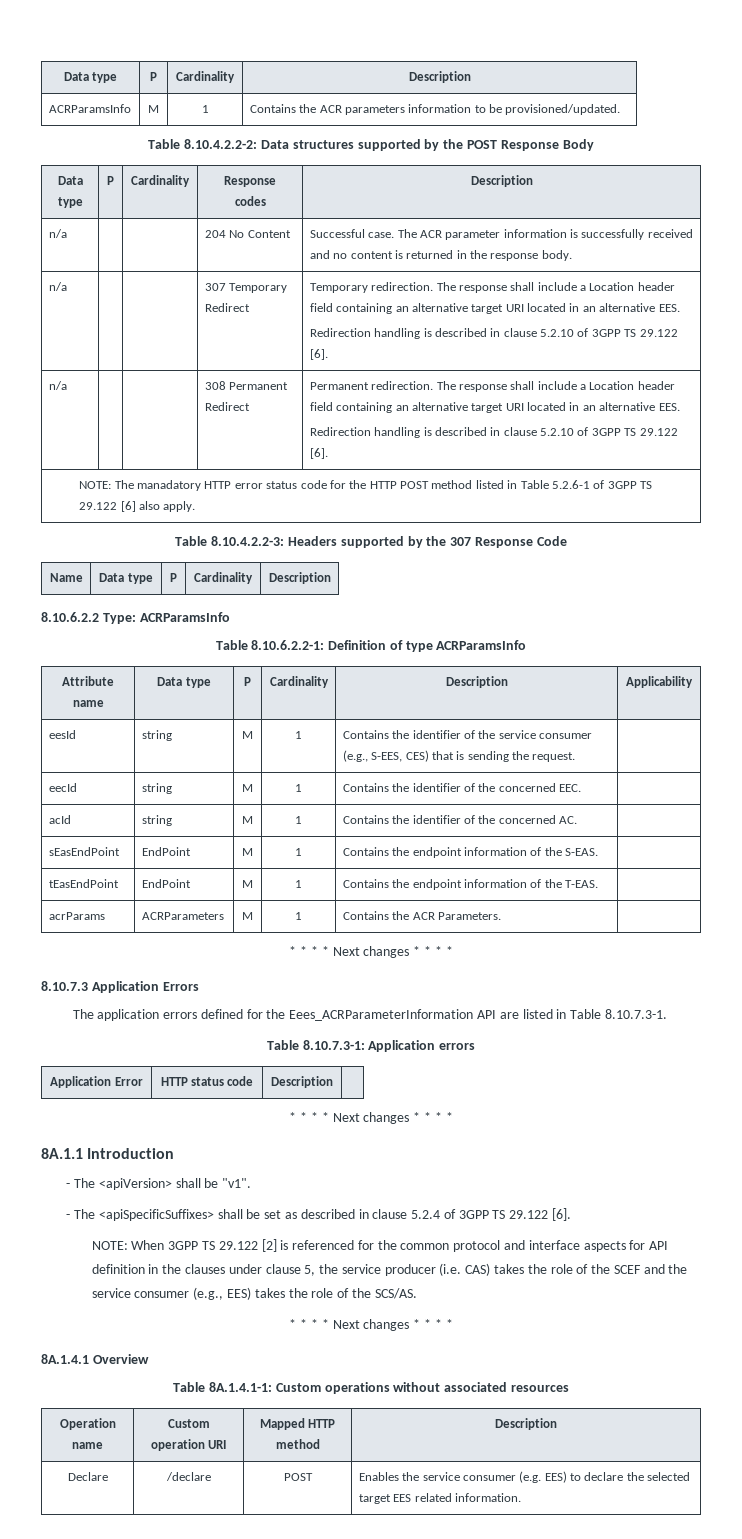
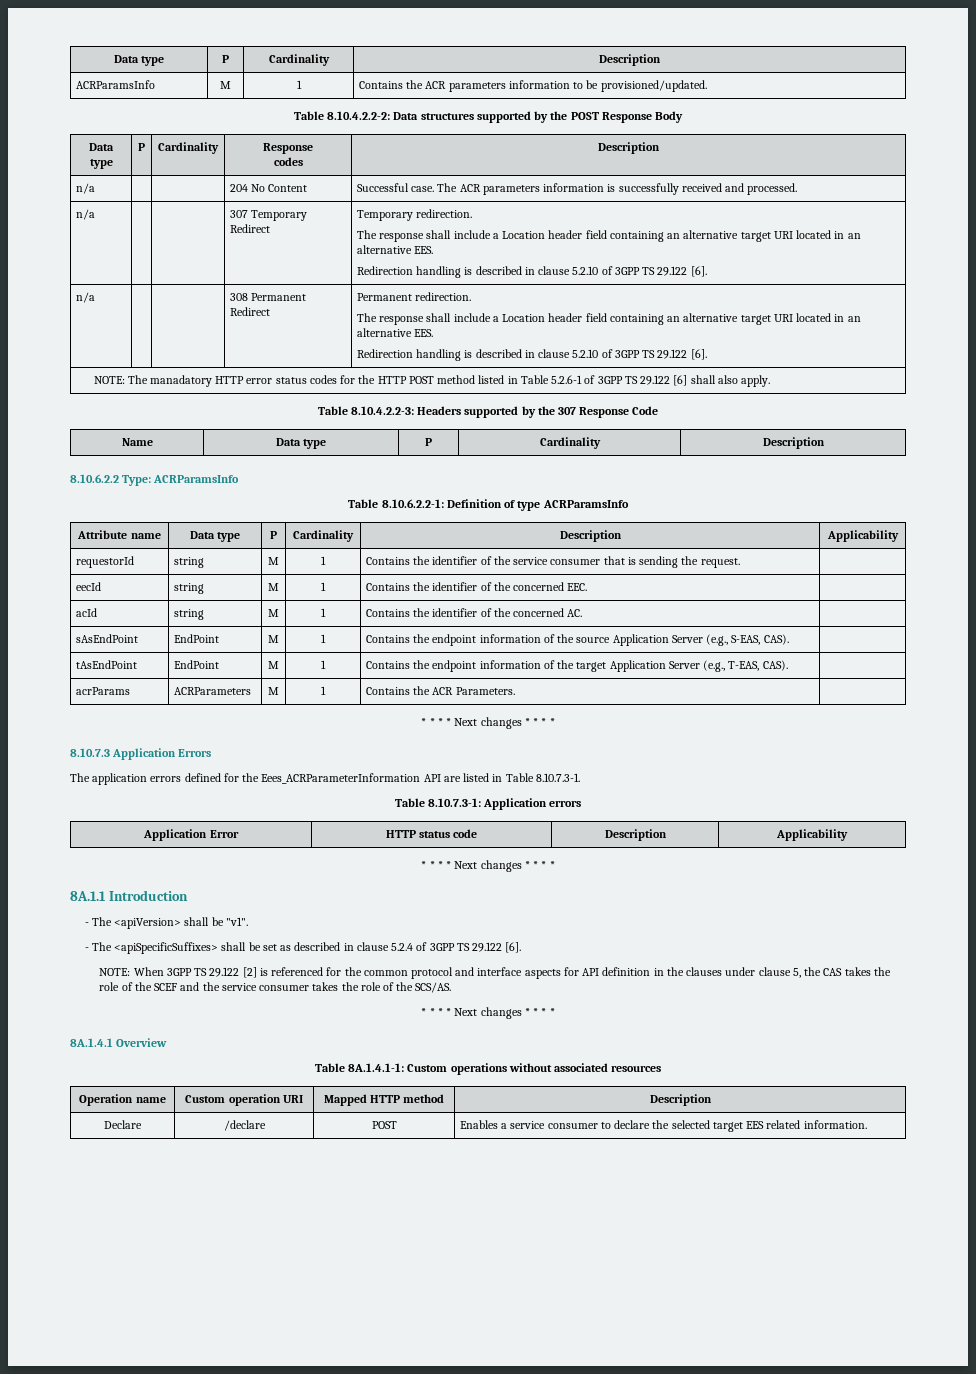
[445,230,501,240] parameter -> [482,185,540,195] parameters
[333,250,572,261] no content is returned in the response body. -> [747,183,798,195] processed.
(434, 286) none -> (473, 213) //
(434, 385) none -> (472, 296) //
[300,480,327,489] code -> [309,375,337,384] codes
(136, 506) none -> [690,375,716,384] shall
[48,730,76,739] eesId -> [75,556,134,568] requestorId
[342,750,429,762] (e.g., S-EES, CES) -> (601, 562) none
[48,847,120,856] [141,847,191,856] [242,848,253,856] [295,848,302,856] [342,847,599,858] [48,879,119,888] [141,879,191,888] [242,880,253,888] [295,880,302,888] [342,879,599,890] sEasEndPoint | EndPoint | M | 1 | Contains the endpoint information of the S-EAS. | // tEasEndPoint | EndPoint | M | 1 | Contains the endpoint information of the T-EAS. -> [75,634,138,643] [173,634,219,643] [268,635,279,643] [321,634,326,643] [365,634,789,646] [75,660,137,669] [173,660,219,669] [268,661,279,669] [321,660,326,669] [365,660,788,672] sAsEndPoint | EndPoint | M | 1 | Contains the endpoint information of the source Application Server (e.g., S-EAS, CAS). | // tAsEndPoint | EndPoint | M | 1 | Contains the endpoint information of the target Application Server (e.g., T-EAS, CAS).
(333, 1082) none -> [776,829,848,841] Applicability
[341,1263,491,1276] service producer (i.e. CAS) -> [823,968,843,976] CAS
[193,1287,252,1300] (e.g., EES) -> (310, 988) none
[402,1471,567,1483] the service consumer (e.g. EES) -> [501,1121,598,1129] a service consumer

